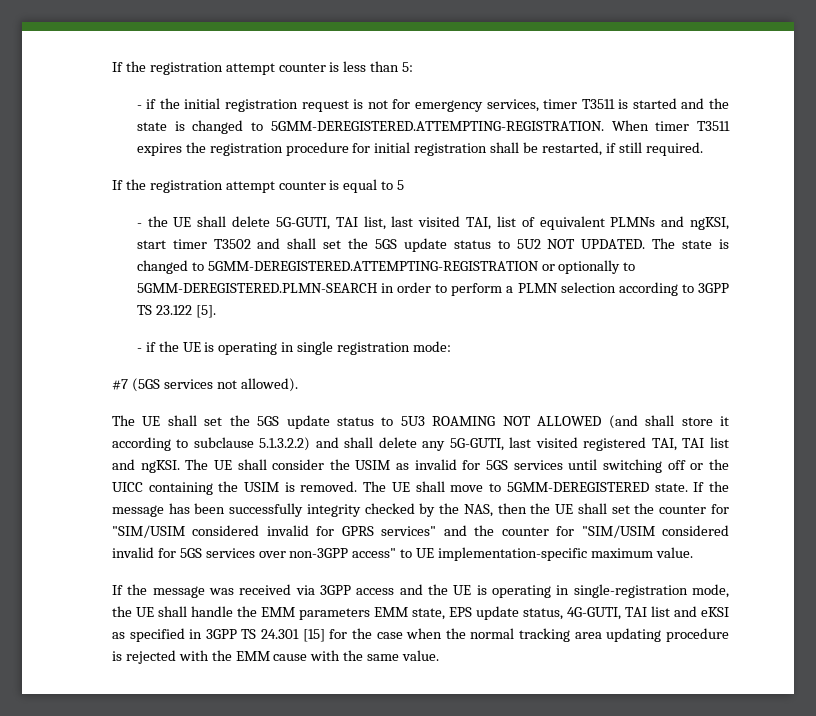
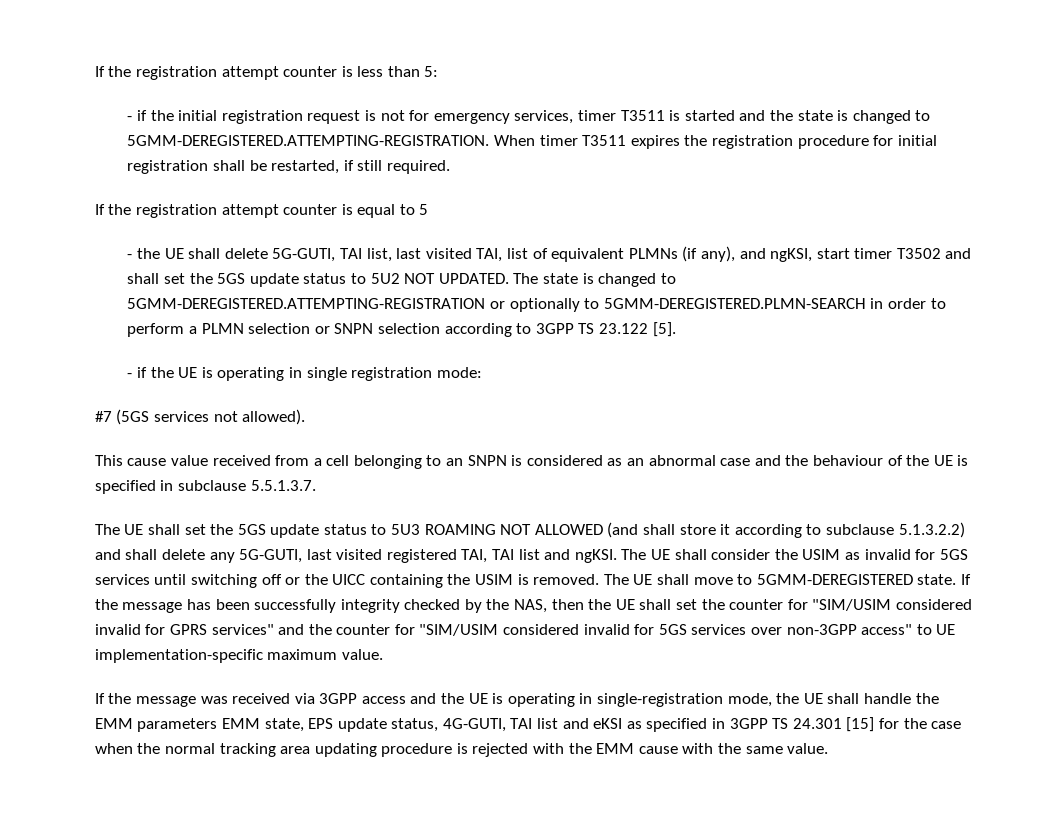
(656, 222) none -> [682,246,735,262] (if any),
(616, 287) none -> [314,323,441,334] or SNPN selection
(298, 385) none -> [94,455,969,469] [94,480,316,494] // This cause value received from a cell belonging to an SNPN is considered as an abnormal case and the behaviour of the UE is specified in subclause 5.5.1.3.7.

